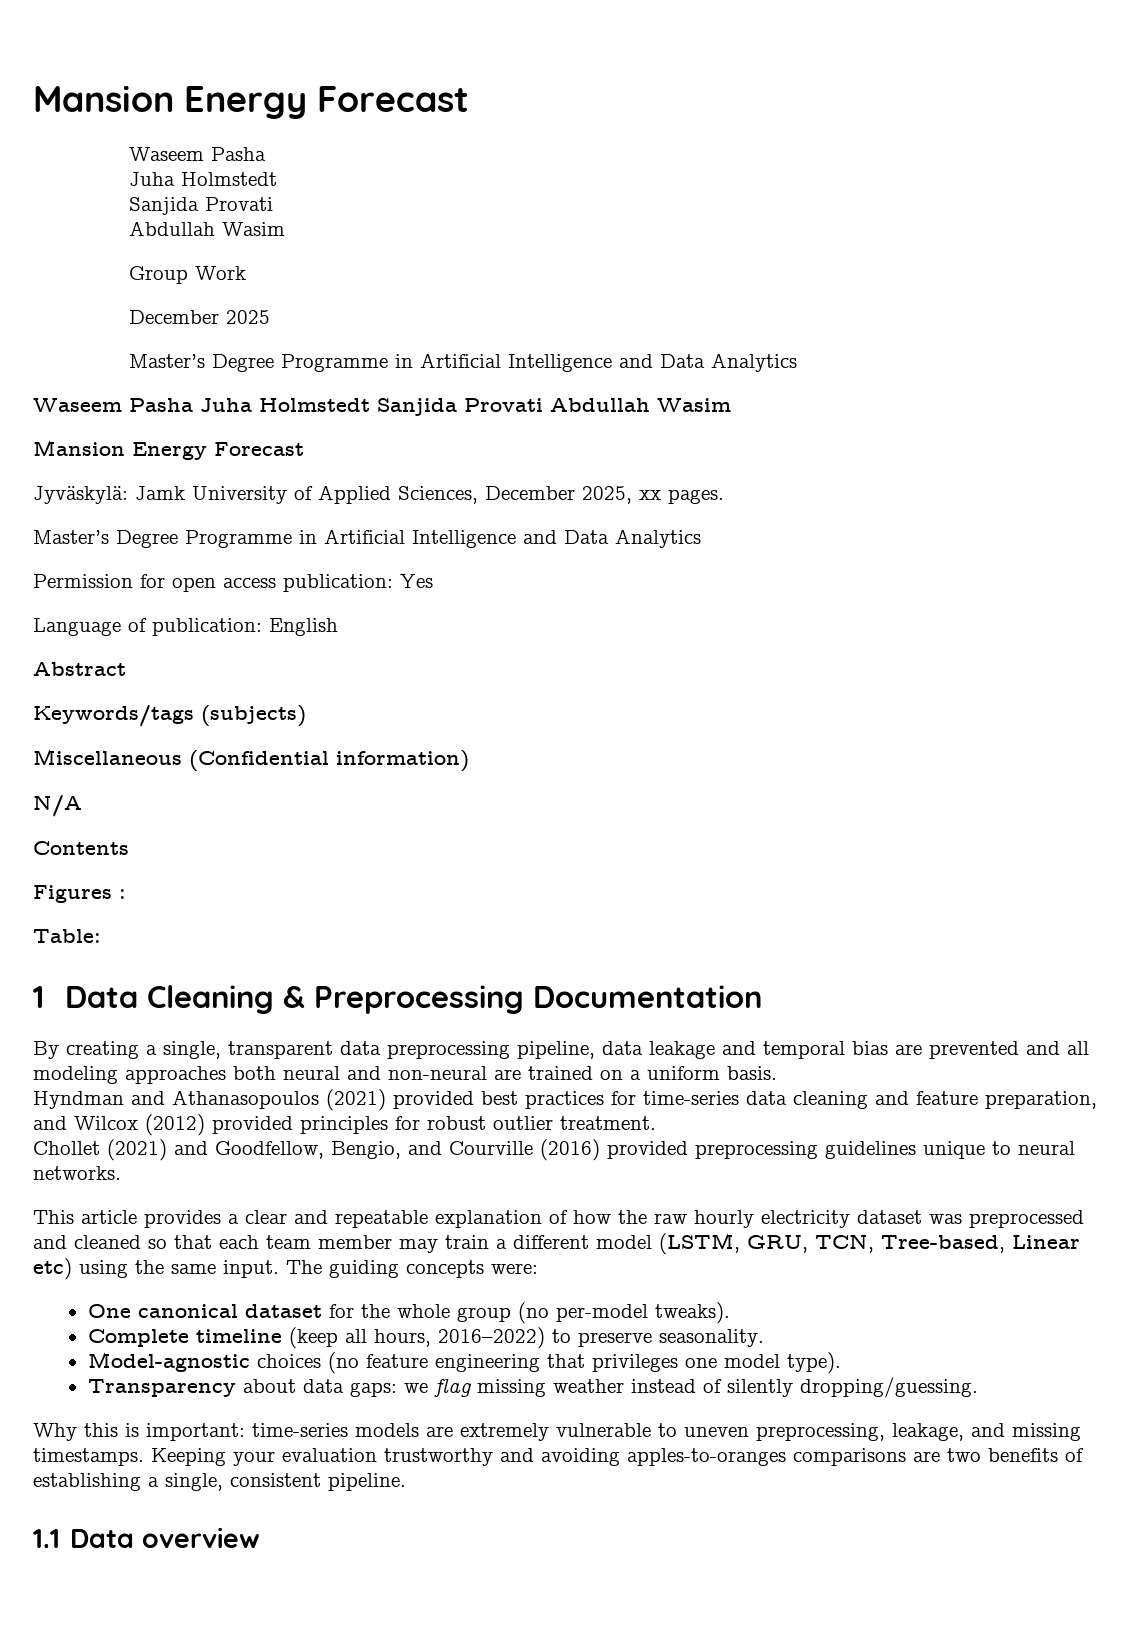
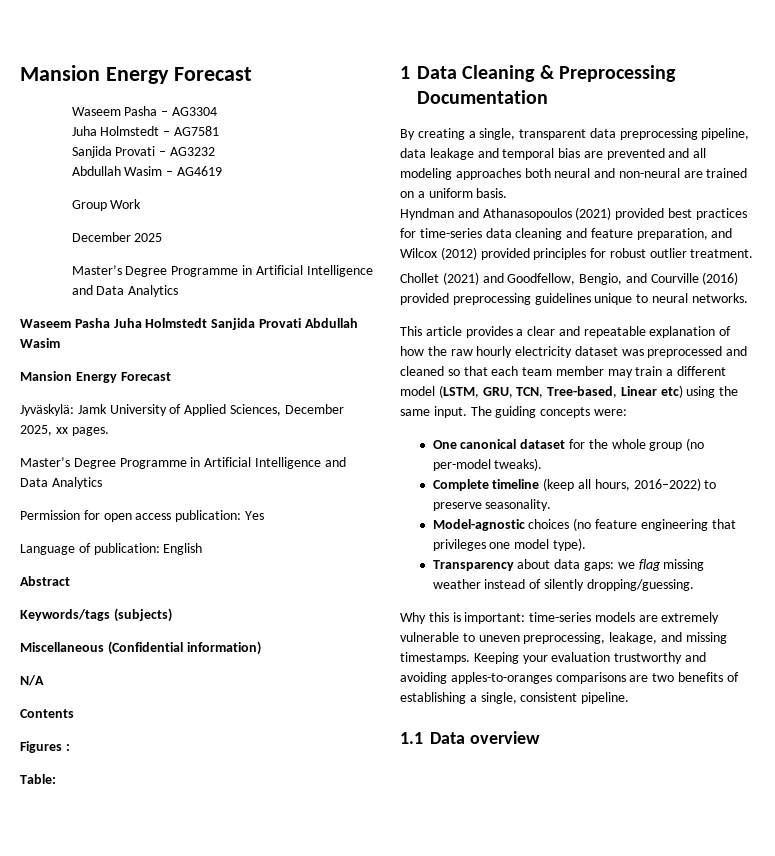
[128,172,277,186] [128,197,273,215] [128,221,285,236] // Juha Holmstedt // Sanjida Provati // Abdullah Wasim -> [161,107,217,116] [71,126,219,136] [71,146,215,158] [71,166,222,176] – AG3304 // Juha Holmstedt – AG7581 // Sanjida Provati – AG3232 // Abdullah Wasim – AG4619

